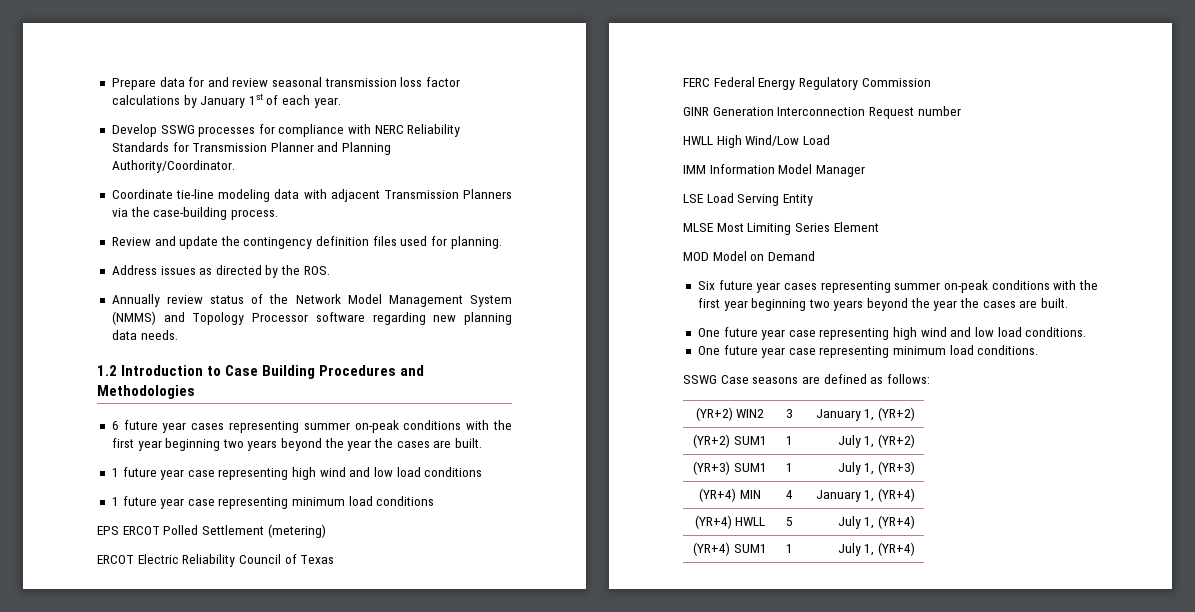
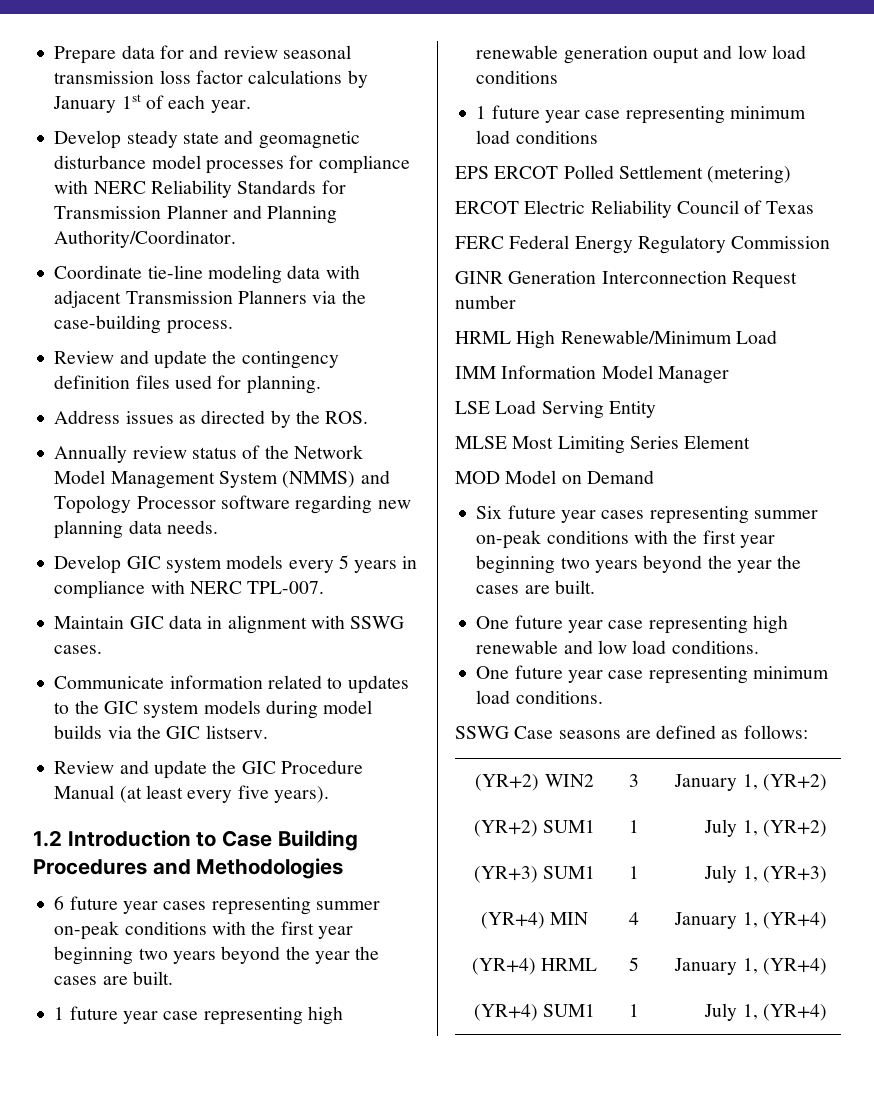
[160,125,195,134] SSWG -> [126,130,360,149] [54,155,201,169] steady state and geomagnetic disturbance model
(178, 335) none -> [54,555,418,574] [54,580,325,599] [54,615,405,634] [54,645,103,654] [54,675,409,694] [54,700,373,719] [54,725,268,739] [54,760,363,779] [54,785,329,803] // Develop GIC system models every 5 years in compliance with NERC TPL-007. // Maintain GIC data in alignment with SSWG cases. // Communicate information related to updates to the GIC system models during model builds via the GIC listserv. // Review and update the GIC Procedure Manual (at least every five years).
[319,467,346,477] wind -> [476,45,699,64] renewable generation ouput
[683,135,800,148] HWLL High Wind/Low -> [455,330,732,349] HRML High Renewable/Minimum
[920,327,947,337] wind -> [476,640,559,654] renewable
[735,517,766,526] HWLL -> [541,958,598,971] HRML
[837,516,861,529] July -> [674,958,738,975] January

